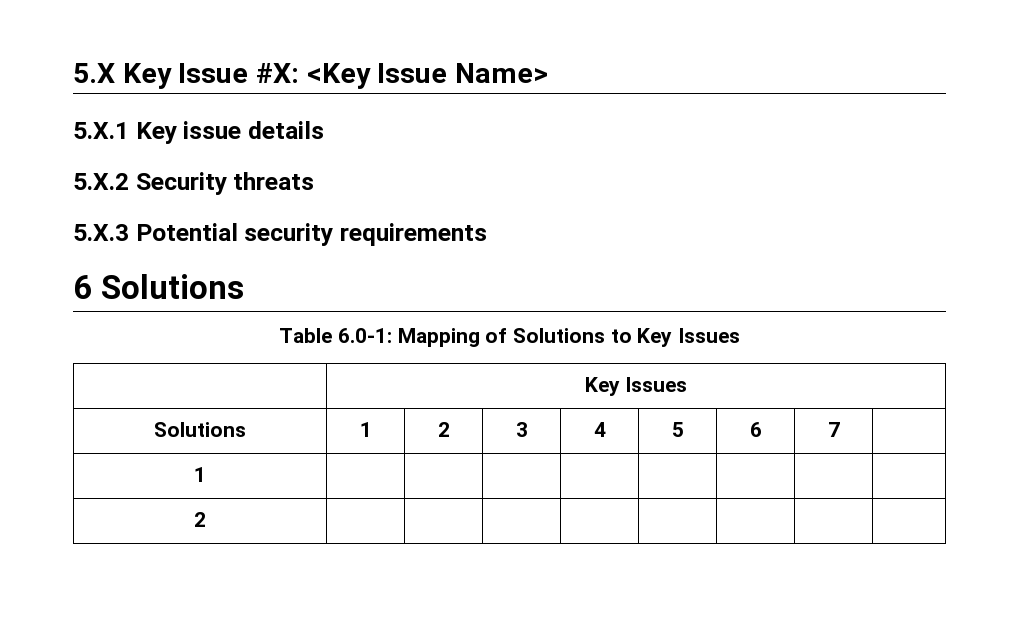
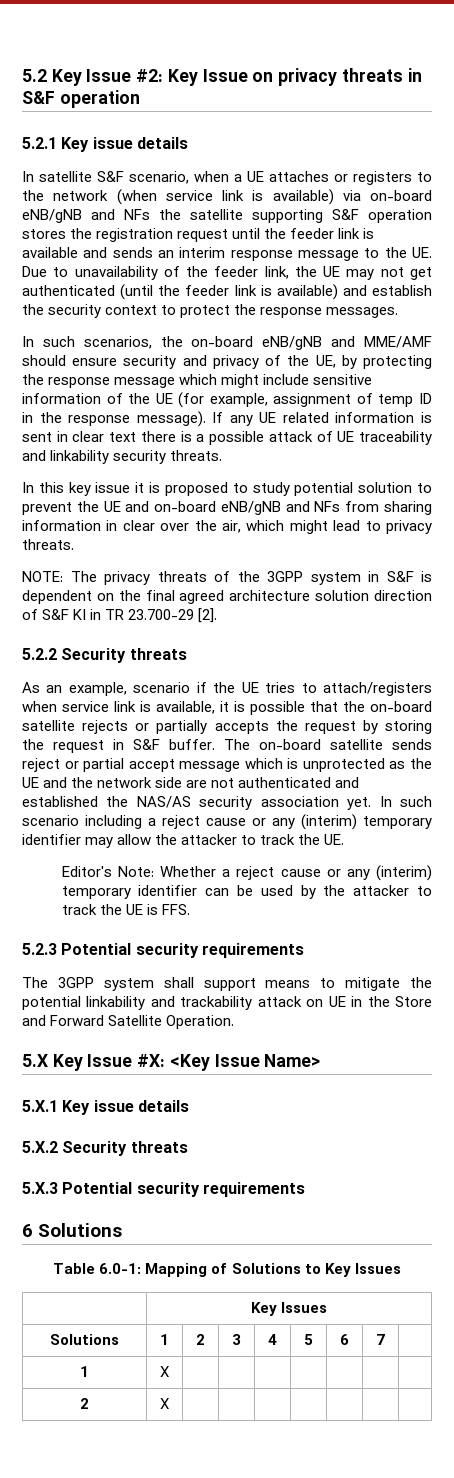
(73, 73) none -> [22,68,422,86] [22,90,140,108] [22,137,188,152] [22,171,432,185] [22,189,432,205] [22,209,432,223] [22,228,375,242] [22,247,432,261] [22,266,432,280] [22,284,432,300] [22,304,399,318] [22,336,433,350] [22,355,433,369] [22,374,373,388] [22,392,432,408] [22,411,432,427] [22,431,432,445] [22,450,223,464] [22,482,432,496] [22,501,432,515] [22,520,432,534] [22,539,74,550] [22,571,432,585] [22,590,433,604] [22,608,218,623] [22,648,187,663] [22,682,433,696] [22,701,432,715] [22,720,432,734] [22,739,432,753] [22,758,432,772] [22,777,360,788] [22,796,433,810] [22,814,432,830] [22,834,345,848] [61,865,432,881] [61,885,432,899] [61,904,190,915] [22,943,304,958] [22,977,432,991] [22,996,433,1010] [22,1015,235,1029] 5.2 Key Issue #2: Key Issue on privacy threats in S&F operation // 5.2.1 Key issue details // In satellite S&F scenario, when a UE attaches or registers to the network (when service link is available) via on-board eNB/gNB and NFs the satellite supporting S&F operation stores the registration request until the feeder link is available and sends an interim response message to the UE. Due to unavailability of the feeder link, the UE may not get authenticated (until the feeder link is available) and establish the security context to protect the response messages. // In such scenarios, the on-board eNB/gNB and MME/AMF should ensure security and privacy of the UE, by protecting the response message which might include sensitive information of the UE (for example, assignment of temp ID in the response message). If any UE related information is sent in clear text there is a possible attack of UE traceability and linkability security threats. // In this key issue it is proposed to study potential solution to prevent the UE and on-board eNB/gNB and NFs from sharing information in clear over the air, which might lead to privacy threats. // NOTE: The privacy threats of the 3GPP system in S&F is dependent on the final agreed architecture solution direction of S&F KI in TR 23.700-29 [2]. // 5.2.2 Security threats // As an example, scenario if the UE tries to attach/registers when service link is available, it is possible that the on-board satellite rejects or partially accepts the request by storing the request in S&F buffer. The on-board satellite sends reject or partial accept message which is unprotected as the UE and the network side are not authenticated and established the NAS/AS security association yet. In such scenario including a reject cause or any (interim) temporary identifier may allow the attacker to track the UE. // Editor's Note: Whether a reject cause or any (interim) temporary identifier can be used by the attacker to track the UE is FFS. // 5.2.3 Potential security requirements // The 3GPP system shall support means to mitigate the potential linkability and trackability attack on UE in the Store and Forward Satellite Operation. //
[194,512,206,527] | | | | | | | // 2 | -> [160,1366,170,1377] [80,1398,89,1409] [160,1398,170,1409] X | | | | | | | // 2 | X

